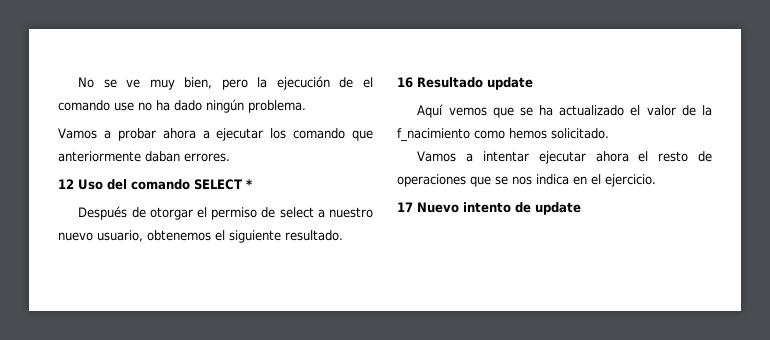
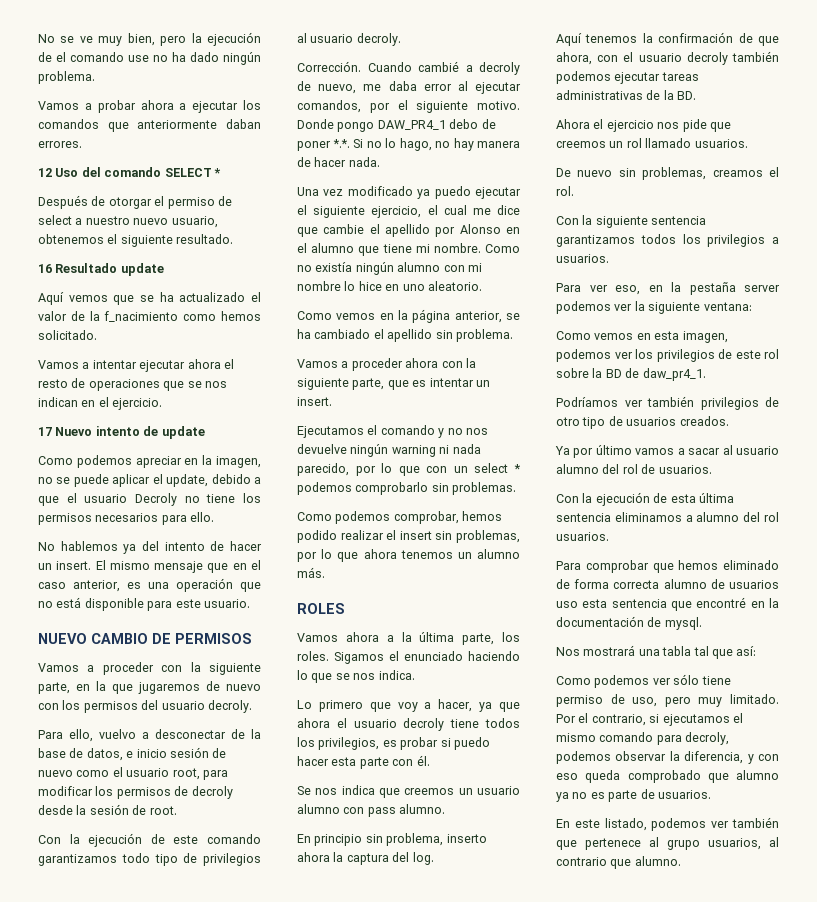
[293,128,346,139] comando -> [38,119,99,129] comandos
[536,174,569,185] indica -> [38,397,78,407] indican
(581, 208) none -> [38,455,261,468] [38,474,261,487] [38,493,261,506] [38,512,215,525] [38,541,262,554] [38,560,261,573] [38,578,261,592] [38,597,250,611] [38,633,252,644] [38,662,261,675] [38,681,261,694] [38,700,252,713] [38,729,261,742] [38,747,227,761] [38,767,228,780] [38,786,233,799] [38,804,177,815] [38,833,261,847] [38,853,261,866] [297,33,401,46] [297,61,520,75] [297,81,521,94] [297,100,520,113] [297,119,496,132] [297,138,520,151] [297,157,380,167] [297,186,521,199] [297,205,520,218] [297,224,520,237] [297,243,520,256] [297,262,482,275] [297,281,482,291] [297,309,520,323] [297,329,513,342] [297,358,476,371] [297,378,490,390] [297,397,332,406] [297,425,488,438] [297,444,481,457] [297,463,521,476] [297,482,517,495] [297,511,503,524] [297,530,520,543] [297,549,520,562] [297,567,325,578] [297,603,345,614] [297,632,520,645] [297,651,520,664] [297,670,415,683] [297,699,520,712] [297,718,520,731] [297,737,490,750] [297,755,430,769] [297,785,520,798] [297,804,446,817] [297,833,487,846] [297,852,434,865] [556,32,779,46] [556,51,779,65] [556,71,699,84] [556,90,697,100] [556,119,731,132] [556,138,748,148] [556,167,779,180] [556,186,574,196] [556,215,707,228] [556,234,779,247] [556,254,609,263] [556,282,780,295] [556,301,752,314] [556,331,728,343] [556,349,779,362] [556,368,706,381] [556,396,779,410] [556,416,729,429] [555,445,779,458] [556,464,712,474] [556,492,734,506] [556,512,779,522] [556,532,609,541] [556,560,779,573] [556,579,779,589] [556,597,779,611] [556,616,702,630] [556,645,757,659] [556,674,731,688] [556,694,779,707] [556,713,743,726] [556,732,730,745] [556,751,779,764] [556,770,779,783] [556,789,711,802] [556,817,779,831] [556,837,779,850] [556,856,681,869] // Como podemos apreciar en la imagen, no se puede aplicar el update, debido a que el usuario Decroly no tiene los permisos necesarios para ello. // No hablemos ya del intento de hacer un insert. El mismo mensaje que en el caso anterior, es una operación que no está disponible para este usuario. // NUEVO CAMBIO DE PERMISOS // Vamos a proceder con la siguiente parte, en la que jugaremos de nuevo con los permisos del usuario decroly. // Para ello, vuelvo a desconectar de la base de datos, e inicio sesión de nuevo como el usuario root, para modificar los permisos de decroly desde la sesión de root. // Con la ejecución de este comando garantizamos todo tipo de privilegios al usuario decroly. // Corrección. Cuando cambié a decroly de nuevo, me daba error al ejecutar comandos, por el siguiente motivo. Donde pongo DAW_PR4_1 debo de poner *.*. Si no lo hago, no hay manera de hacer nada. // Una vez modificado ya puedo ejecutar el siguiente ejercicio, el cual me dice que cambie el apellido por Alonso en el alumno que tiene mi nombre. Como no existía ningún alumno con mi nombre lo hice en uno aleatorio. // Como vemos en la página anterior, se ha cambiado el apellido sin problema. // Vamos a proceder ahora con la siguiente parte, que es intentar un insert. // Ejecutamos el comando y no nos devuelve ningún warning ni nada parecido, por lo que con un select * podemos comprobarlo sin problemas. // Como podemos comprobar, hemos podido realizar el insert sin problemas, por lo que ahora tenemos un alumno más. // ROLES // Vamos ahora a la última parte, los roles. Sigamos el enunciado haciendo lo que se nos indica. // Lo primero que voy a hacer, ya que ahora el usuario decroly tiene todos los privilegios, es probar si puedo hacer esta parte con él. // Se nos indica que creemos un usuario alumno con pass alumno. // En principio sin problema, inserto ahora la captura del log. // Aquí tenemos la confirmación de que ahora, con el usuario decroly también podemos ejecutar tareas administrativas de la BD. // Ahora el ejercicio nos pide que creemos un rol llamado usuarios. // De nuevo sin problemas, creamos el rol. // Con la siguiente sentencia garantizamos todos los privilegios a usuarios. // Para ver eso, en la pestaña server podemos ver la siguiente ventana: // Como vemos en esta imagen, podemos ver los privilegios de este rol sobre la BD de daw_pr4_1. // Podríamos ver también privilegios de otro tipo de usuarios creados. // Ya por último vamos a sacar al usuario alumno del rol de usuarios. // Con la ejecución de esta última sentencia eliminamos a alumno del rol usuarios. // Para comprobar que hemos eliminado de forma correcta alumno de usuarios uso esta sentencia que encontré en la documentación de mysql. // Nos mostrará una tabla tal que así: // Como podemos ver sólo tiene permiso de uso, pero muy limitado. Por el contrario, si ejecutamos el mismo comando para decroly, podemos observar la diferencia, y con eso queda comprobado que alumno ya no es parte de usuarios. // En este listado, podemos ver también que pertenece al grupo usuarios, al contrario que alumno.

